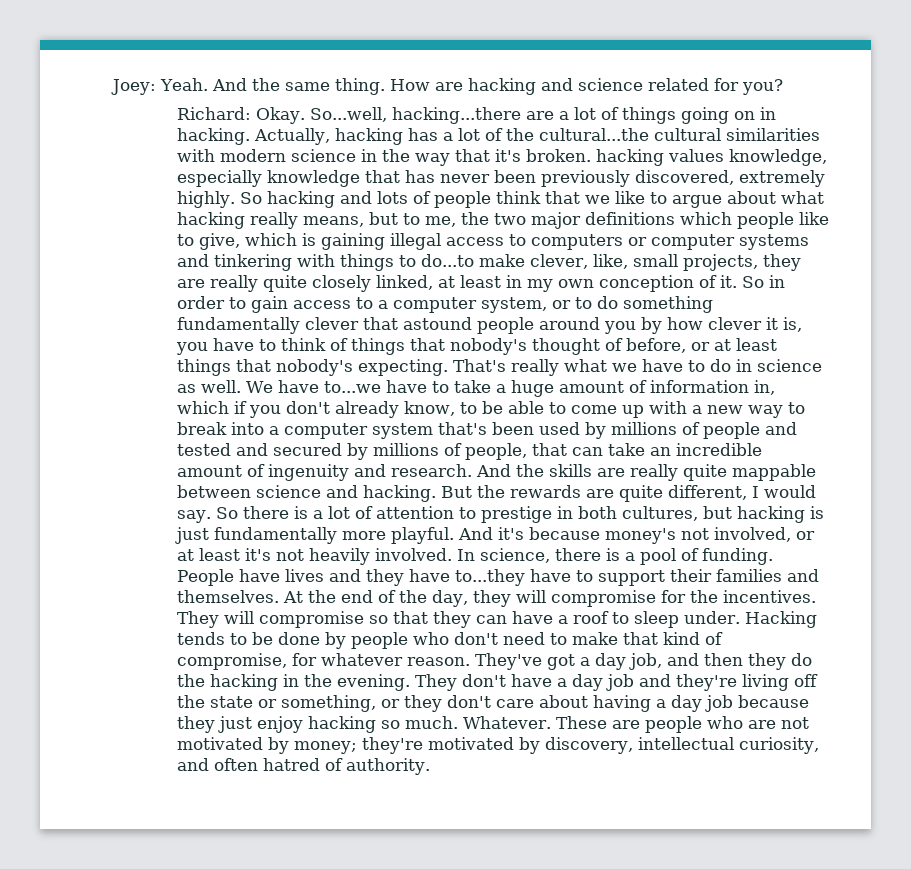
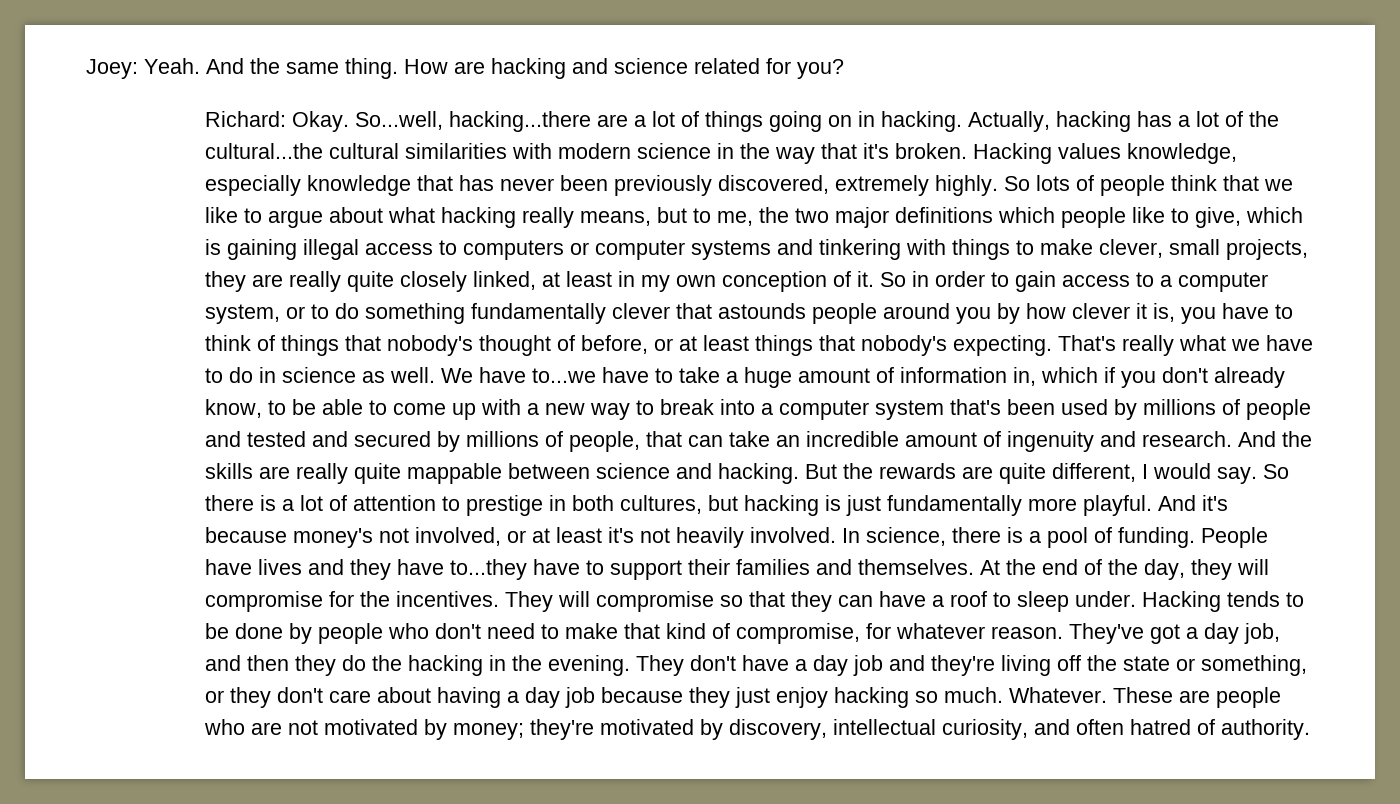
[596,149,665,166] hacking -> [973,143,1053,164] Hacking
[267,191,373,208] hacking and -> (1031, 183) none
[421,254,475,267] do...to -> (1035, 247) none
[593,254,629,269] like, -> (1164, 248) none
[403,317,473,330] astound -> [718,303,807,319] astounds

